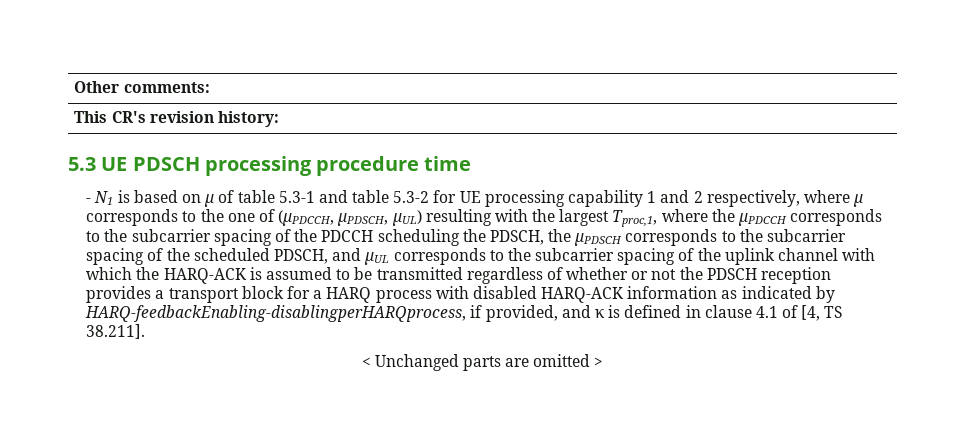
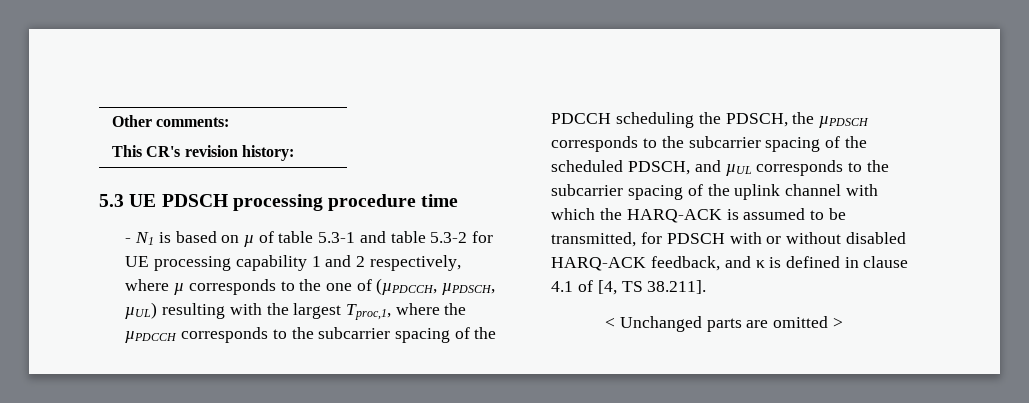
[376,267,832,284] [86,286,835,303] [85,305,558,322] transmitted regardless of whether or not the PDSCH reception provides a transport block for a HARQ process with disabled HARQ-ACK information as indicated by HARQ-feedbackEnabling-disablingperHARQprocess, if provided, -> [551,232,906,247] [551,256,721,271] transmitted, for PDSCH with or without disabled HARQ-ACK feedback,

